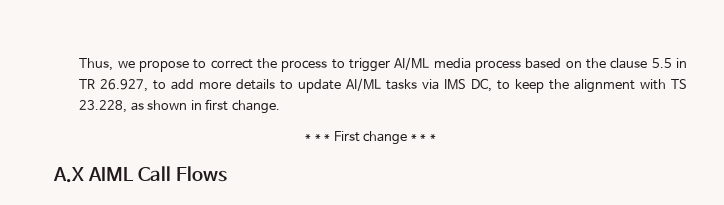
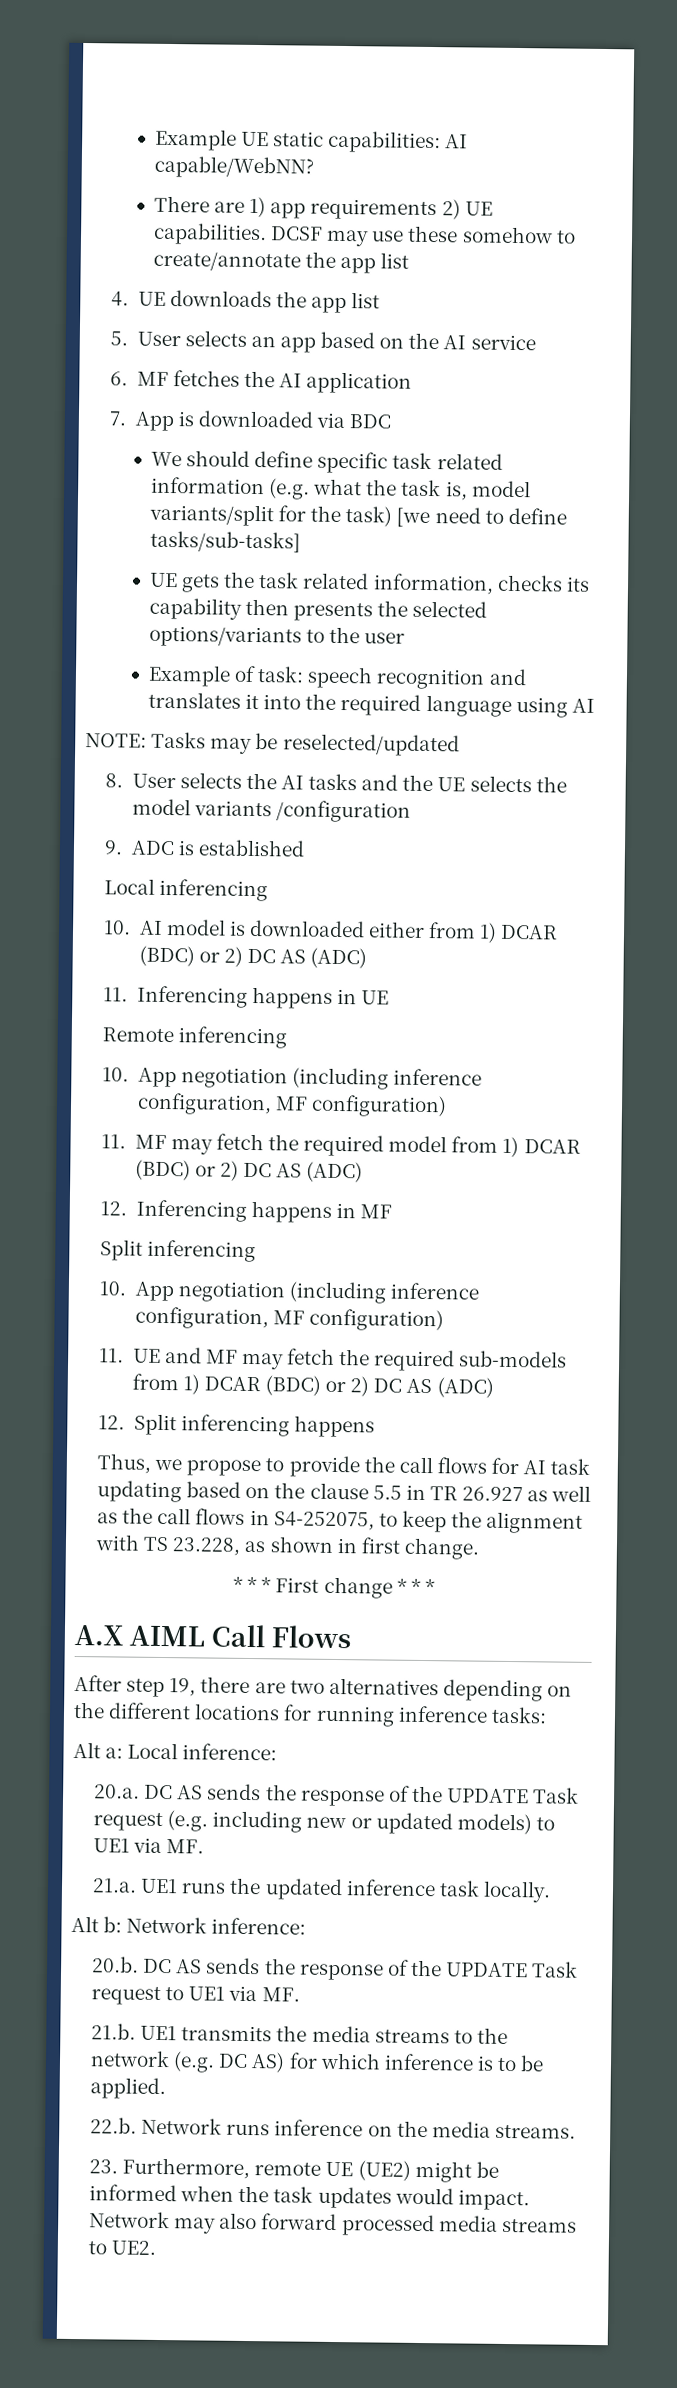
[79,57,521,72] Thus, we propose to correct the process to trigger AI/ML media process -> [154,128,469,154] [153,155,314,179] [153,195,493,221] [152,222,576,247] [152,251,410,274] [110,289,381,314] [109,330,536,353] [109,370,413,394] [108,410,392,432] [150,450,503,474] [150,476,531,501] [148,503,567,528] [149,530,301,553] [148,571,590,595] [148,597,488,622] [148,625,406,648] [147,664,527,690] [147,691,595,718] [85,731,460,757] [104,772,567,793] [131,798,411,823] [103,839,305,857] [103,878,269,902] [102,918,559,943] [138,945,368,969] [102,985,389,1009] [101,1026,288,1049] [101,1067,482,1090] [136,1092,447,1118] [100,1133,581,1158] [134,1159,364,1183] [99,1199,392,1223] [99,1239,257,1263] [98,1281,479,1304] [134,1306,444,1332] [98,1347,568,1372] [131,1373,494,1398] [97,1413,375,1438] [96,1453,591,1478] [96,1480,182,1503] Example UE static capabilities: AI capable/WebNN? // There are 1) app requirements 2) UE capabilities. DCSF may use these somehow to create/annotate the app list // 4. UE downloads the app list // 5. User selects an app based on the AI service // 6. MF fetches the AI application // 7. App is downloaded via BDC // We should define specific task related information (e.g. what the task is, model variants/split for the task) [we need to define tasks/sub-tasks] // UE gets the task related information, checks its capability then presents the selected options/variants to the user // Example of task: speech recognition and translates it into the required language using AI // NOTE: Tasks may be reselected/updated // 8. User selects the AI tasks and the UE selects the model variants /configuration // 9. ADC is established // Local inferencing // 10. AI model is downloaded either from 1) DCAR (BDC) or 2) DC AS (ADC) // 11. Inferencing happens in UE // Remote inferencing // 10. App negotiation (including inference configuration, MF configuration) // 11. MF may fetch the required model from 1) DCAR (BDC) or 2) DC AS (ADC) // 12. Inferencing happens in MF // Split inferencing // 10. App negotiation (including inference configuration, MF configuration) // 11. UE and MF may fetch the required sub-models from 1) DCAR (BDC) or 2) DC AS (ADC) // 12. Split inferencing happens // Thus, we propose to provide the call flows for AI task updating
[100,78,493,93] 26.927, to add more details to update AI/ML tasks via IMS DC, -> [462,1485,592,1502] [96,1507,375,1531] 26.927 as well as the call flows in S4-252075,
(227, 174) none -> [74,1674,573,1702] [73,1701,547,1727] [73,1741,278,1761] [93,1783,580,1807] [92,1810,555,1835] [92,1837,205,1854] [91,1877,551,1903] [71,1915,307,1935] [91,1956,579,1981] [90,1985,300,2006] [90,2023,508,2044] [89,2050,545,2073] [89,2077,166,2100] [89,2117,576,2139] [88,2157,499,2183] [88,2184,530,2211] [88,2211,577,2237] [87,2240,157,2255] // After step 19, there are two alternatives depending on the different locations for running inference tasks: // Alt a: Local inference: // 20.a. DC AS sends the response of the UPDATE Task request (e.g. including new or updated models) to UE1 via MF. // 21.a. UE1 runs the updated inference task locally. // Alt b: Network inference: // 20.b. DC AS sends the response of the UPDATE Task request to UE1 via MF. // 21.b. UE1 transmits the media streams to the network (e.g. DC AS) for which inference is to be applied. // 22.b. Network runs inference on the media streams. // 23. Furthermore, remote UE (UE2) might be informed when the task updates would impact. Network may also forward processed media streams to UE2.

